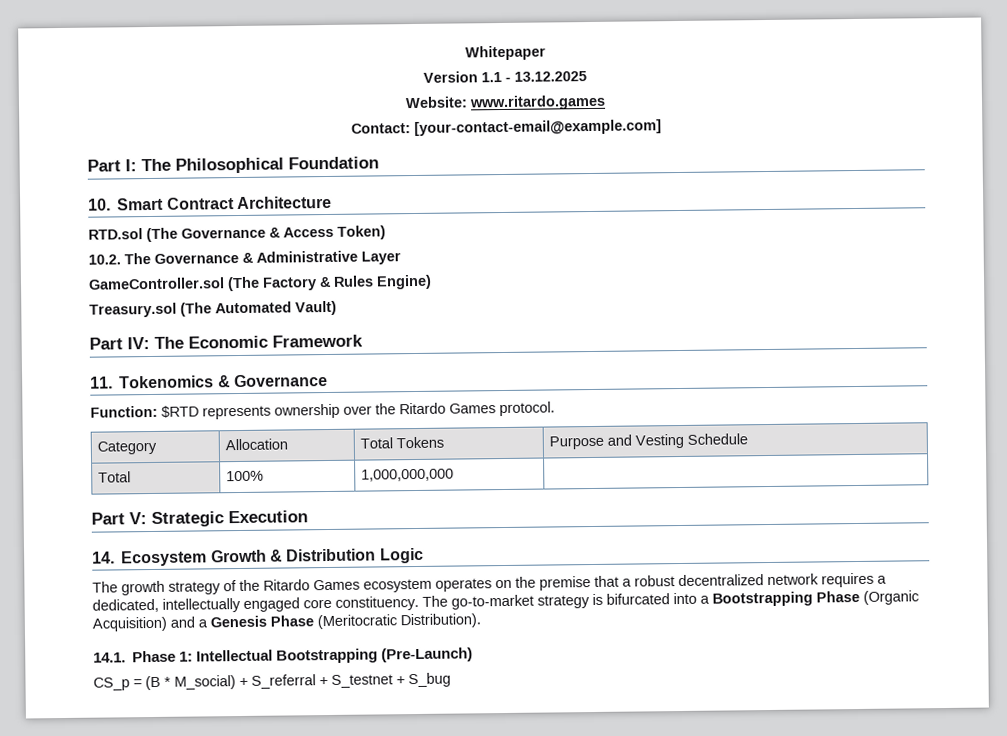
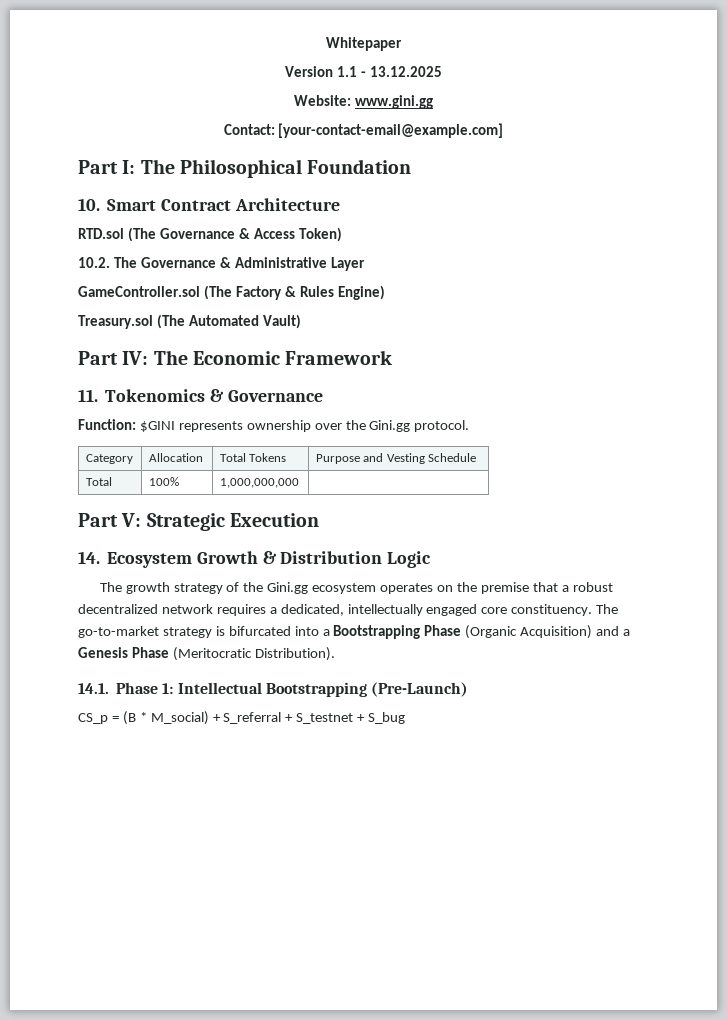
[469,94,606,111] www.ritardo.games -> [354,95,433,109] www.gini.gg
[161,405,199,418] $RTD -> [139,421,175,432] $GINI
[399,402,496,415] Ritardo Games -> [369,420,411,432] Gini.gg
[263,579,360,591] Ritardo Games -> [267,582,309,594] Gini.gg

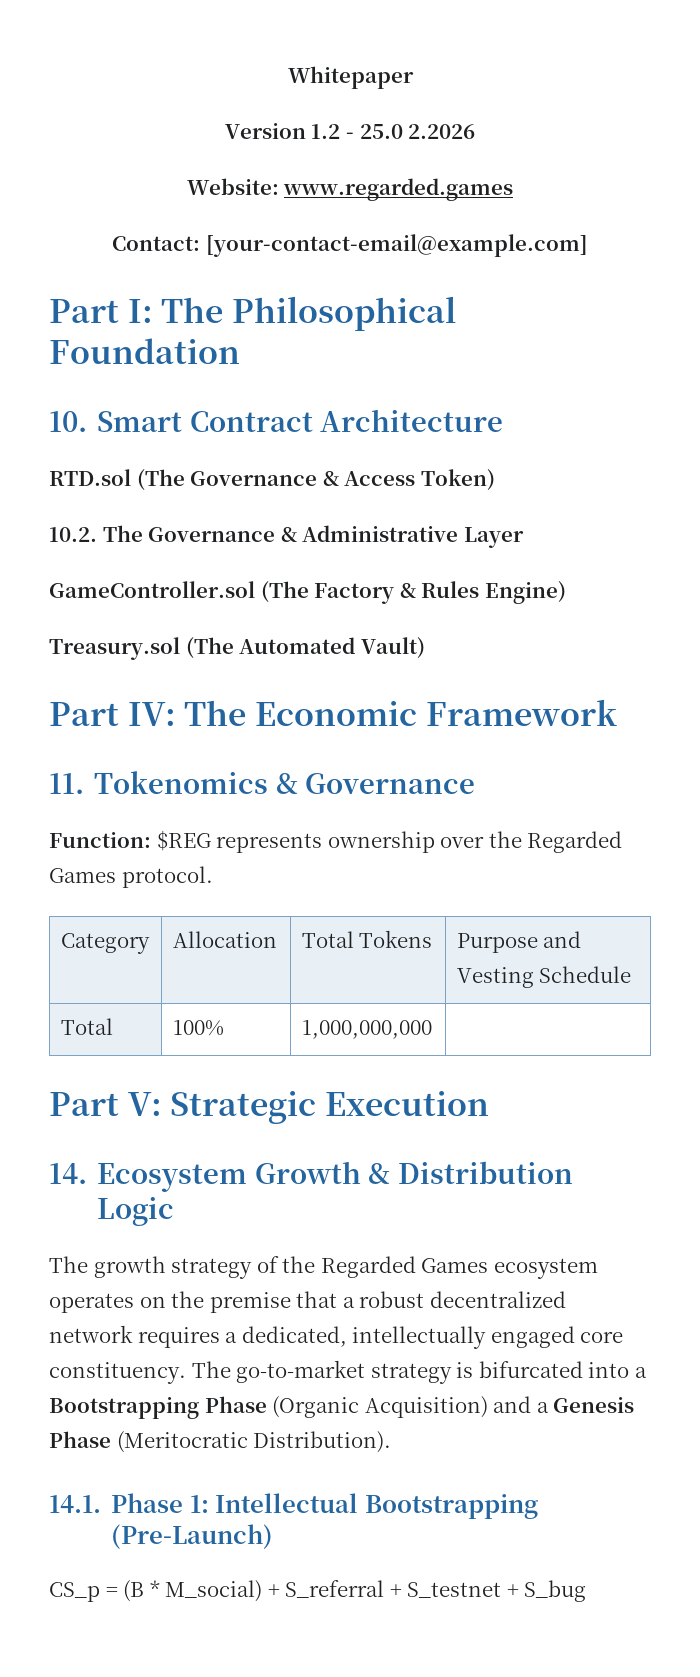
[337,66,442,77] 1.1 - 13.12.2025 -> [311,124,476,139] 1.2 - 25.0 2.2026
[354,95,433,109] www.gini.gg -> [283,178,514,201] www.regarded.games
[139,421,175,432] $GINI -> [156,830,211,851] $REG
[369,420,411,432] Gini.gg -> [527,831,623,853] [49,868,116,883] Regarded Games
[267,582,309,594] Gini.gg -> [320,1256,489,1278] Regarded Games

